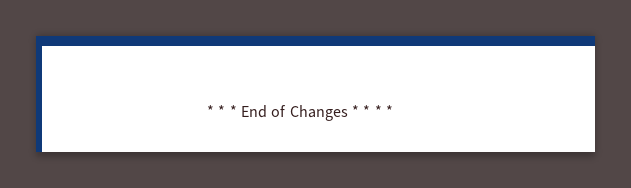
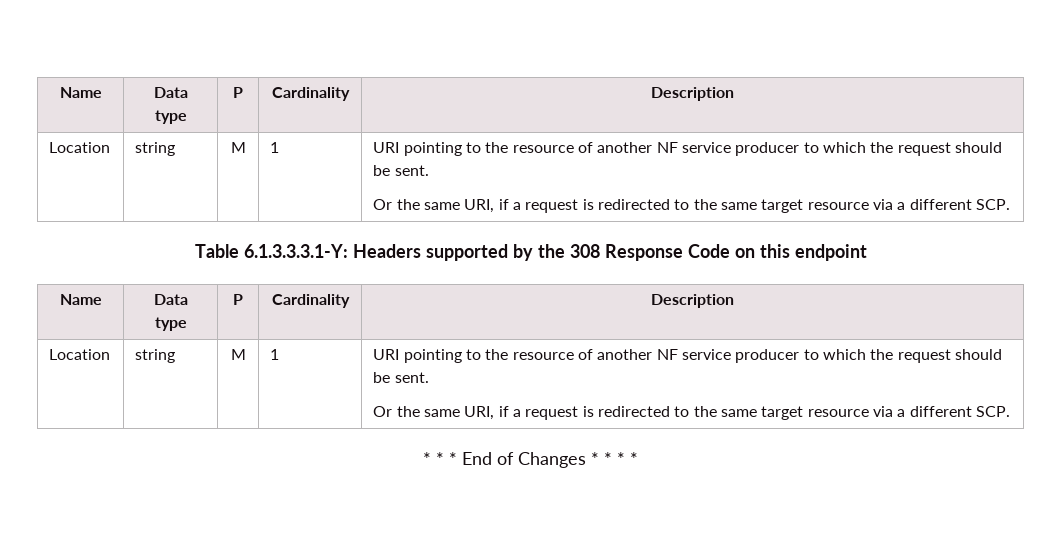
(207, 111) none -> [59,87,102,98] [153,87,188,98] [154,110,187,124] [233,87,243,98] [271,87,350,101] [651,87,734,101] [49,142,111,153] [135,142,176,156] [230,142,246,153] [270,142,280,153] [373,142,1002,156] [373,165,429,176] [373,199,1010,213] [194,244,867,261] [59,294,102,305] [153,294,188,305] [154,317,187,331] [233,294,243,305] [271,294,350,308] [651,294,734,308] [49,349,111,360] [135,349,176,363] [230,349,246,360] [270,349,280,360] [373,349,1002,363] [373,372,429,383] [373,406,1010,420] Name | Data type | P | Cardinality | Description // Location | string | M | 1 | URI pointing to the resource of another NF service producer to which the request should be sent. // Or the same URI, if a request is redirected to the same target resource via a different SCP. // Table 6.1.3.3.3.1-Y: Headers supported by the 308 Response Code on this endpoint // Name | Data type | P | Cardinality | Description // Location | string | M | 1 | URI pointing to the resource of another NF service producer to which the request should be sent. // Or the same URI, if a request is redirected to the same target resource via a different SCP. //

